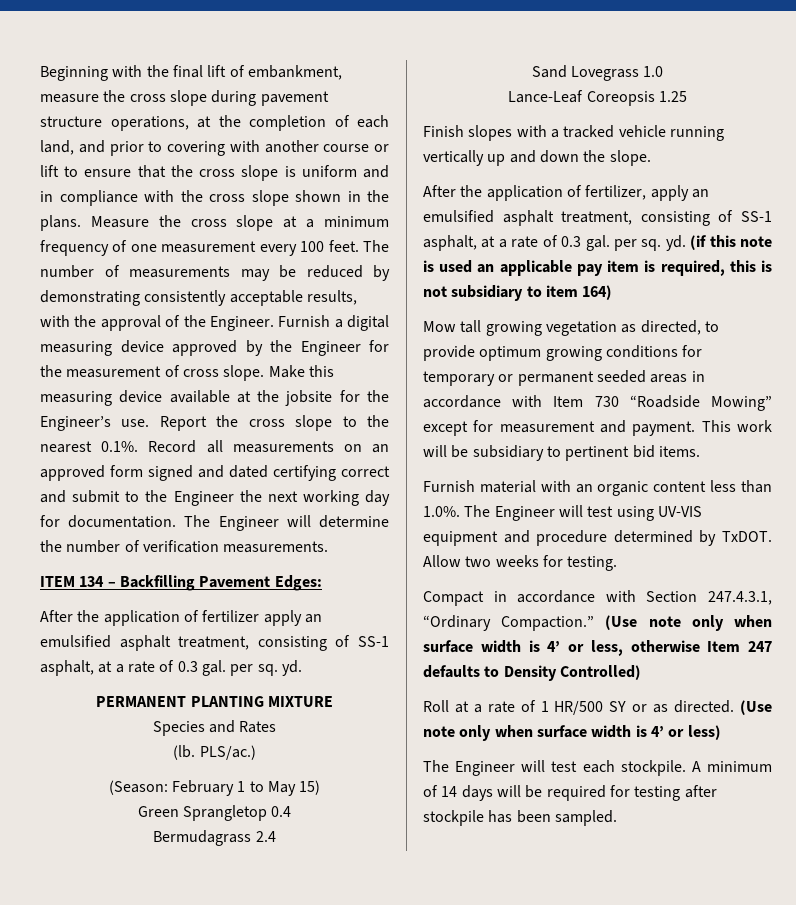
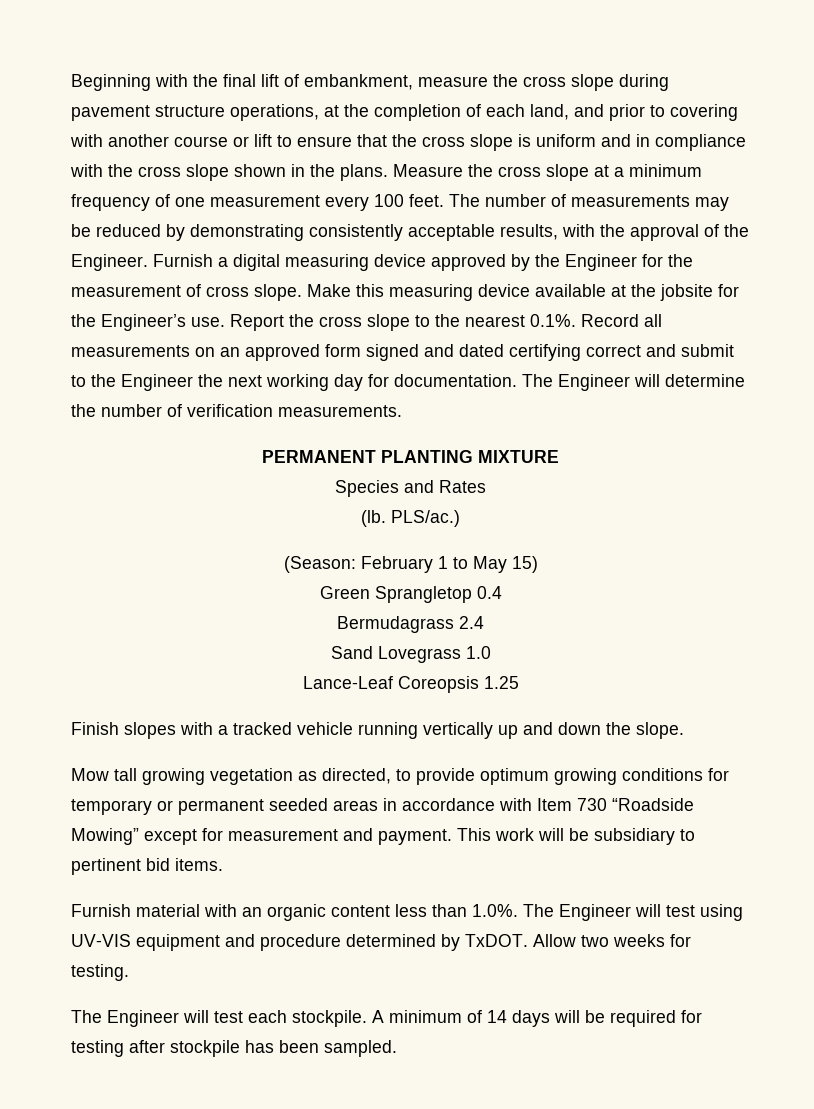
[40,575,322,591] [40,610,322,626] [40,635,390,651] [40,660,302,676] // ITEM 134 – Backfilling Pavement Edges: // After the application of fertilizer apply an emulsified asphalt treatment, consisting of SS-1 asphalt, at a rate of 0.3 gal. per sq. yd. -> (402, 411) none
[423,185,709,201] [423,210,772,226] [423,235,772,251] [423,260,772,276] [423,285,613,301] // After the application of fertilizer, apply an emulsified asphalt treatment, consisting of SS-1 asphalt, at a rate of 0.3 gal. per sq. yd. (if this note is used an applicable pay item is required, this is not subsidiary to item 164) -> (684, 730) none
[423,590,772,606] [423,615,772,631] [423,640,772,656] [423,665,641,681] [423,700,772,715] [423,725,721,741] // Compact in accordance with Section 247.4.3.1, “Ordinary Compaction.” (Use note only when surface width is 4’ or less, otherwise Item 247 defaults to Density Controlled) // Roll at a rate of 1 HR/500 SY or as directed. (Use note only when surface width is 4’ or less) -> (129, 972) none

